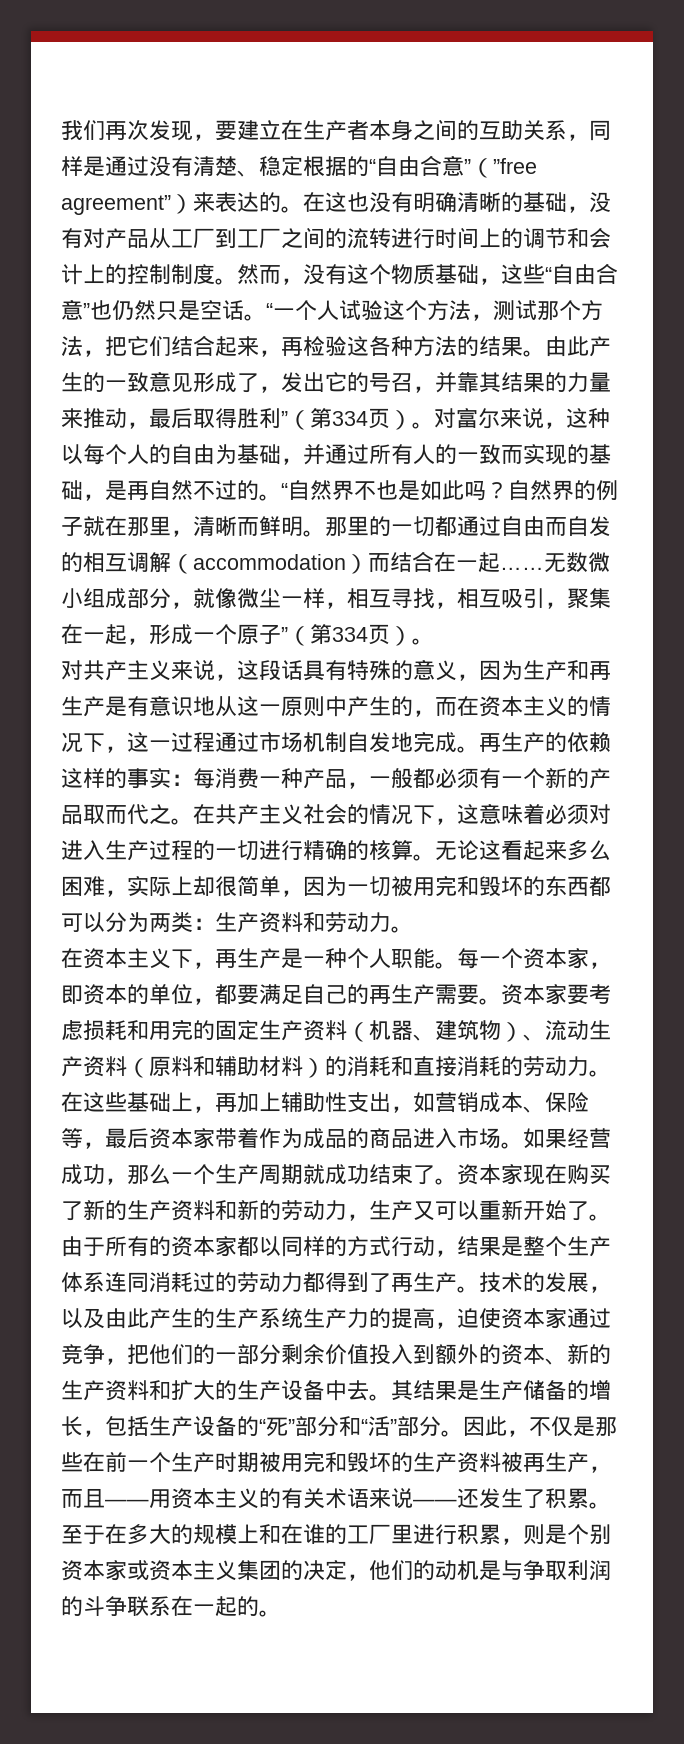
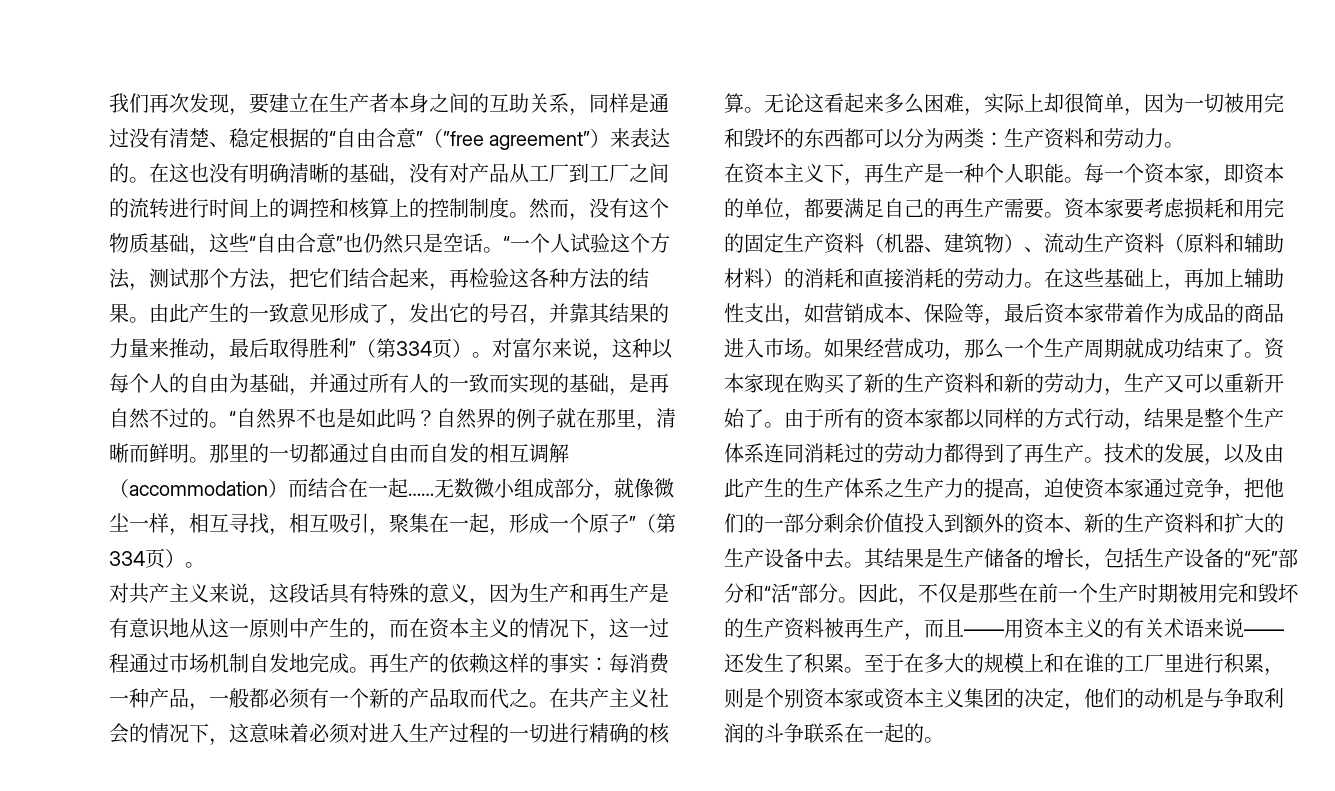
[545,228,611,249] [61,264,83,285] 节和会计 -> [309,198,389,219] 控和核算
[259,1308,303,1328] 系统 -> [844,478,904,498] 体系之

